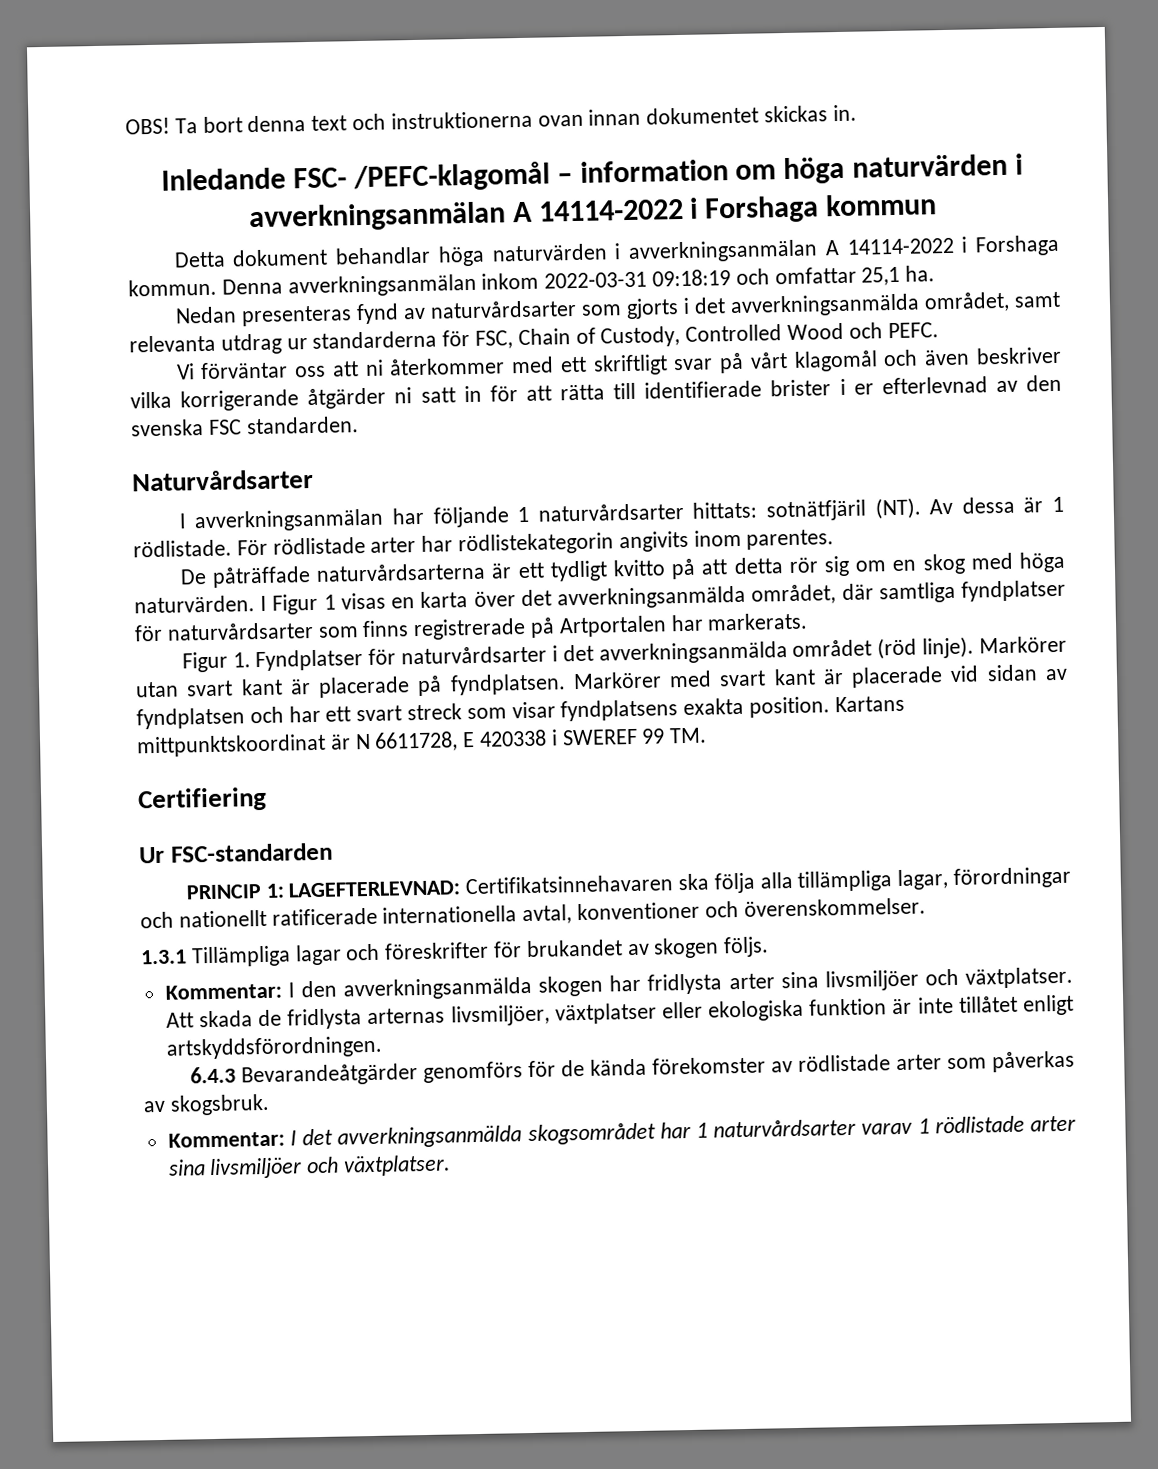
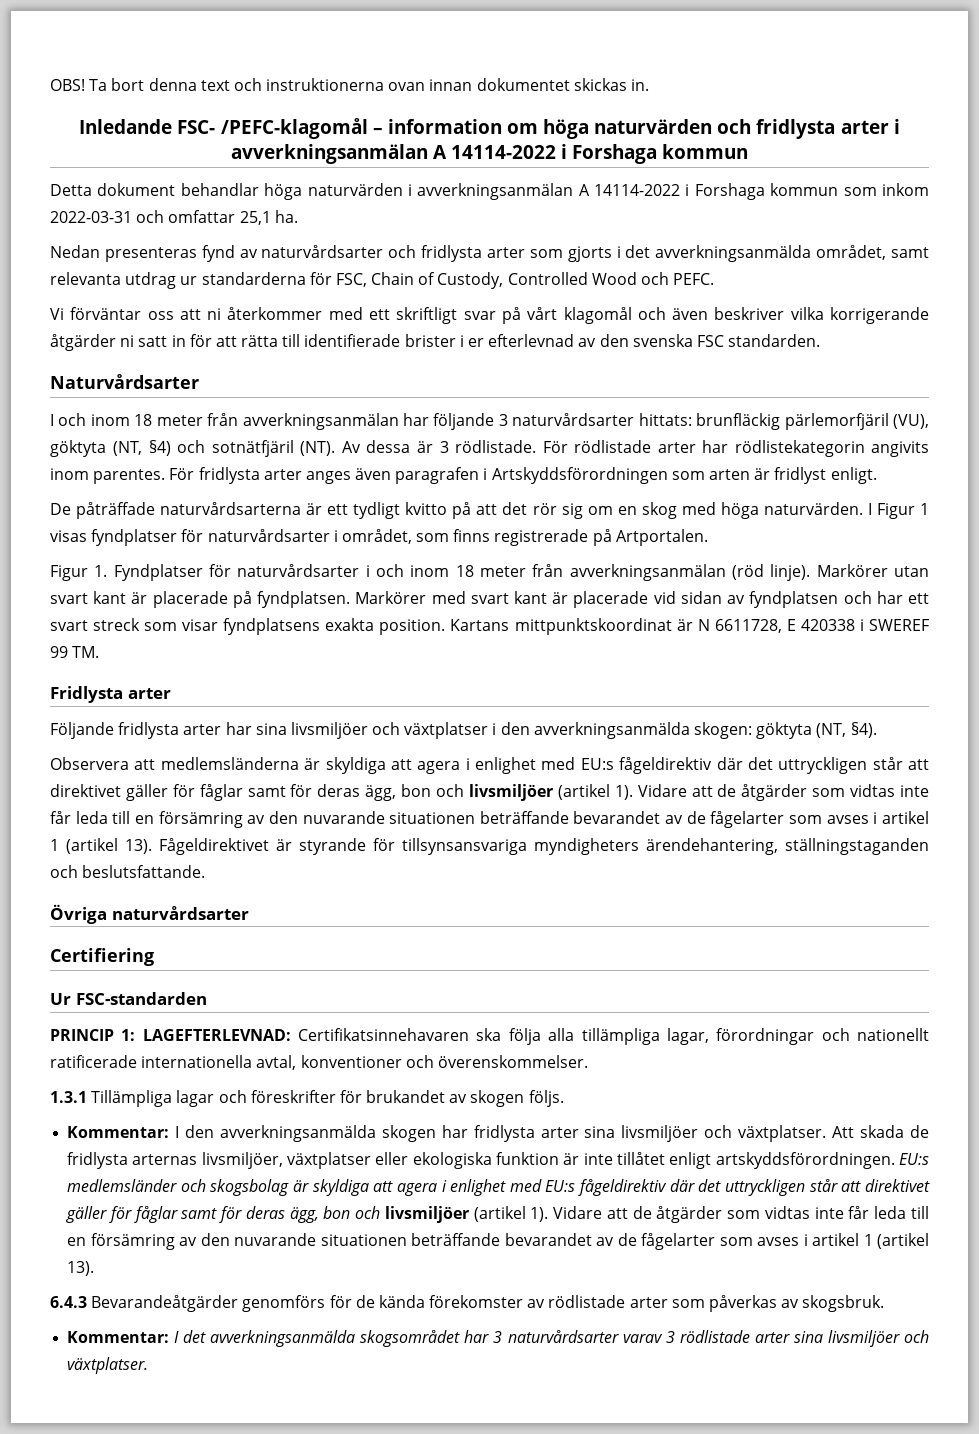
(1009, 165) none -> [717,119,889,139] och fridlysta arter
[128,273,477,298] kommun. Denna avverkningsanmälan -> [770,183,877,196] kommun som
[652,269,732,287] 09:18:19 -> (132, 217) none
(577, 309) none -> [388,245,525,262] och fridlysta arter
(187, 521) none -> [58,413,239,426] och inom 18 meter från
[517,506,530,523] 1 -> [498,414,508,426] 3
(758, 510) none -> [696,413,930,430] [50,440,206,457] brunfläckig pärlemorfjäril (VU), göktyta (NT, §4) och
[1052,496,1064,513] 1 -> [439,441,449,453] 3
(835, 539) none -> [169,467,877,484] För fridlysta arter anges även paragrafen i Artskyddsförordningen som arten är fridlyst enligt.
[733,557,783,575] detta -> [502,502,528,515] det
[391,581,956,610] en karta över det avverkningsanmälda området, där samtliga -> (87, 536) none
(314, 631) none -> [333,529,412,544] i området,
[558,612,809,638] Artportalen har markerats. -> [615,529,708,546] Artportalen.
[562,639,873,665] det avverkningsanmälda området -> [376,564,726,581] och inom 18 meter från avverkningsanmälan
(708, 735) none -> [50,686,171,703] [50,722,877,739] [50,757,929,774] [50,784,929,801] [50,811,929,828] [50,838,929,855] [50,865,206,878] [50,904,249,924] // Fridlysta arter // Följande fridlysta arter har sina livsmiljöer och växtplatser i den avverkningsanmälda skogen: göktyta (NT, §4). // Observera att medlemsländerna är skyldiga att agera i enlighet med EU:s fågeldirektiv där det uttryckligen står att direktivet gäller för fåglar samt för deras ägg, bon och livsmiljöer (artikel 1). Vidare att de åtgärder som vidtas inte får leda till en försämring av den nuvarande situationen beträffande bevarandet av de fågelarter som avses i artikel 1 (artikel 13). Fågeldirektivet är styrande för tillsynsansvariga myndigheters ärendehantering, ställningstaganden och beslutsfattande. // Övriga naturvårdsarter
(383, 1047) none -> [898,1153,929,1165] [67,1179,930,1196] [66,1206,929,1223] [67,1233,930,1250] [67,1261,95,1276] EU:s medlemsländer och skogsbolag är skyldiga att agera i enlighet med EU:s fågeldirektiv där det uttryckligen står att direktivet gäller för fåglar samt för deras ägg, bon och livsmiljöer (artikel 1). Vidare att de åtgärder som vidtas inte får leda till en försämring av den nuvarande situationen beträffande bevarandet av de fågelarter som avses i artikel 1 (artikel 13).
[695,1122,708,1138] 1 -> [493,1331,503,1343] 3
[917,1118,930,1134] 1 -> [665,1331,675,1343] 3

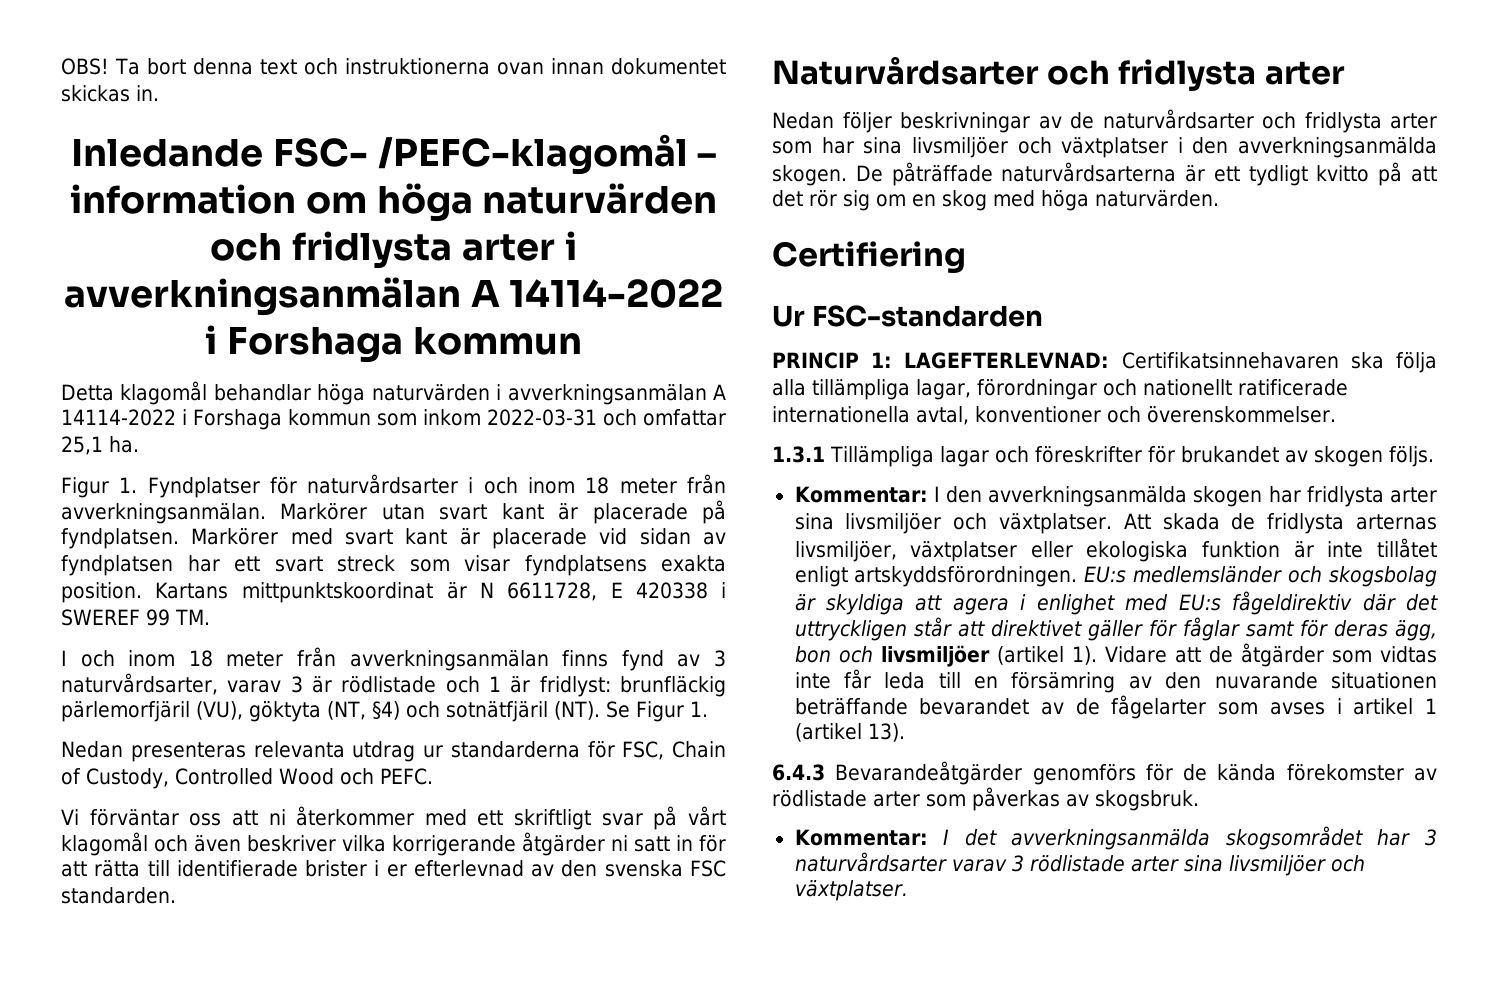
[97,183,176,196] dokument -> [120,381,208,405] klagomål
[50,245,930,262] Nedan presenteras fynd av naturvårdsarter och fridlysta arter som gjorts i det avverkningsanmälda området, samt -> [61,474,726,498] [61,500,726,524] [61,528,727,549] [61,555,726,576] [61,582,726,603] [61,609,210,626] [61,647,727,671] [61,673,726,697] [61,701,708,722] [61,741,246,762] Figur 1. Fyndplatser för naturvårdsarter i och inom 18 meter från avverkningsanmälan. Markörer utan svart kant är placerade på fyndplatsen. Markörer med svart kant är placerade vid sidan av fyndplatsen har ett svart streck som visar fyndplatsens exakta position. Kartans mittpunktskoordinat är N 6611728, E 420338 i SWEREF 99 TM. // I och inom 18 meter från avverkningsanmälan finns fynd av 3 naturvårdsarter, varav 3 är rödlistade och 1 är fridlyst: brunfläckig pärlemorfjäril (VU), göktyta (NT, §4) och sotnätfjäril (NT). Se Figur 1. // Nedan presenteras
[50,413,930,430] [50,440,929,457] [50,467,877,484] // I och inom 18 meter från avverkningsanmälan har följande 3 naturvårdsarter hittats: brunfläckig pärlemorfjäril (VU), göktyta (NT, §4) och sotnätfjäril (NT). Av dessa är 3 rödlistade. För rödlistade arter har rödlistekategorin angivits inom parentes. För fridlysta arter anges även paragrafen i Artskyddsförordningen som arten är fridlyst enligt. // -> [1046,59,1345,91] [772,109,1437,133] [772,137,1437,158] [772,165,847,186] och fridlysta arter // Nedan följer beskrivningar av de naturvårdsarter och fridlysta arter som har sina livsmiljöer och växtplatser i den avverkningsanmälda skogen.
[867,503,929,519] [50,529,708,546] [50,564,930,581] [50,591,929,608] [50,618,930,635] [50,646,100,658] [50,686,171,703] [50,722,877,739] [50,757,929,774] [50,784,929,801] [50,811,929,828] [50,838,929,855] [50,865,206,878] [50,904,249,924] I Figur 1 visas fyndplatser för naturvårdsarter i området, som finns registrerade på Artportalen. // Figur 1. Fyndplatser för naturvårdsarter i och inom 18 meter från avverkningsanmälan (röd linje). Markörer utan svart kant är placerade på fyndplatsen. Markörer med svart kant är placerade vid sidan av fyndplatsen och har ett svart streck som visar fyndplatsens exakta position. Kartans mittpunktskoordinat är N 6611728, E 420338 i SWEREF 99 TM. // Fridlysta arter // Följande fridlysta arter har sina livsmiljöer och växtplatser i den avverkningsanmälda skogen: göktyta (NT, §4). // Observera att medlemsländerna är skyldiga att agera i enlighet med EU:s fågeldirektiv där det uttryckligen står att direktivet gäller för fåglar samt för deras ägg, bon och livsmiljöer (artikel 1). Vidare att de åtgärder som vidtas inte får leda till en försämring av den nuvarande situationen beträffande bevarandet av de fågelarter som avses i artikel 1 (artikel 13). Fågeldirektivet är styrande för tillsynsansvariga myndigheters ärendehantering, ställningstaganden och beslutsfattande. // Övriga naturvårdsarter -> (1219, 198) none

